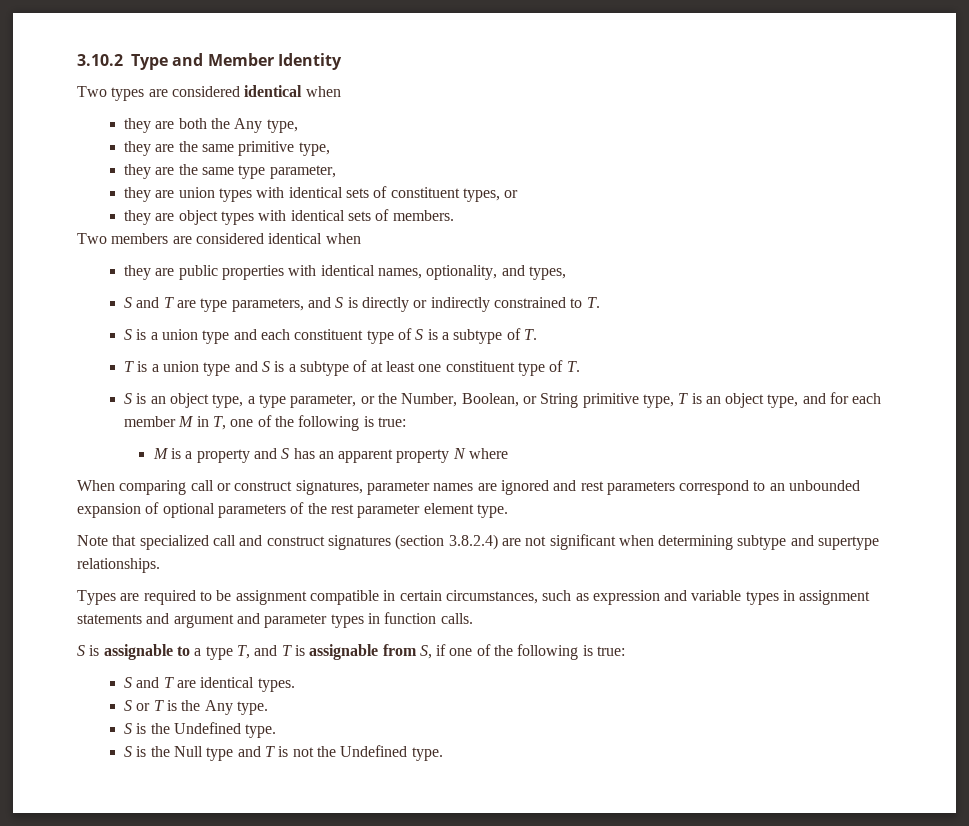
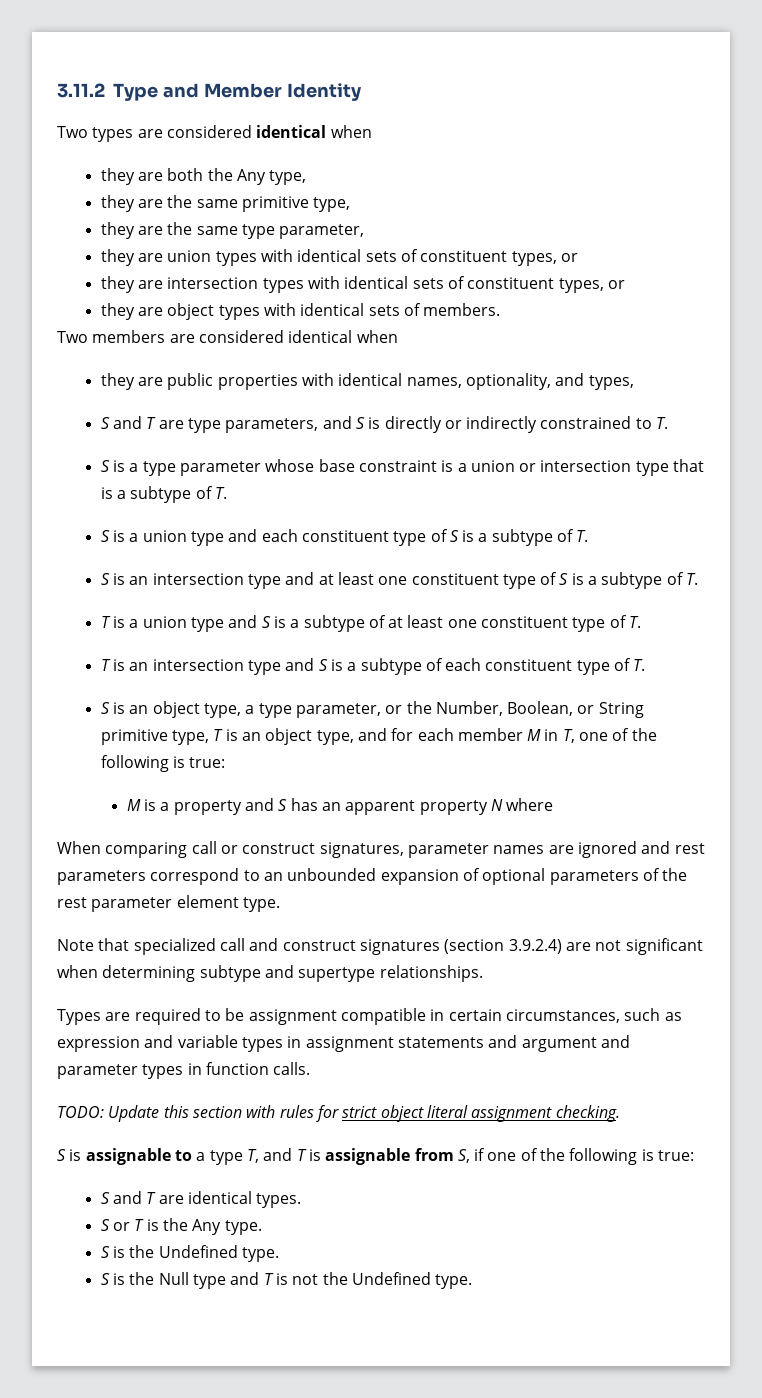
[77,54,123,66] 3.10.2 -> [57,83,105,98] 3.11.2
(519, 194) none -> [100,276,625,293] // they are intersection types with identical sets of constituent types, or
(600, 302) none -> [100,459,705,476] [100,486,227,503] // S is a type parameter whose base constraint is a union or intersection type that is a subtype of T.
(537, 334) none -> [100,572,699,589] // S is an intersection type and at least one constituent type of S is a subtype of T.
(580, 366) none -> [100,658,646,675] // T is an intersection type and S is a subtype of each constituent type of T.
[448,534,498,550] 3.8.2.4) -> [508,939,562,954] 3.9.2.4)
(473, 618) none -> [57,1105,620,1122] // TODO: Update this section with rules for strict object literal assignment checking.

